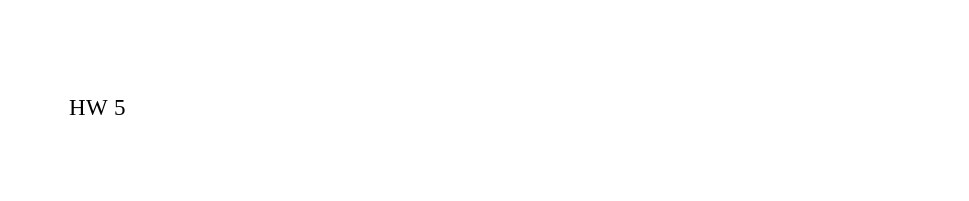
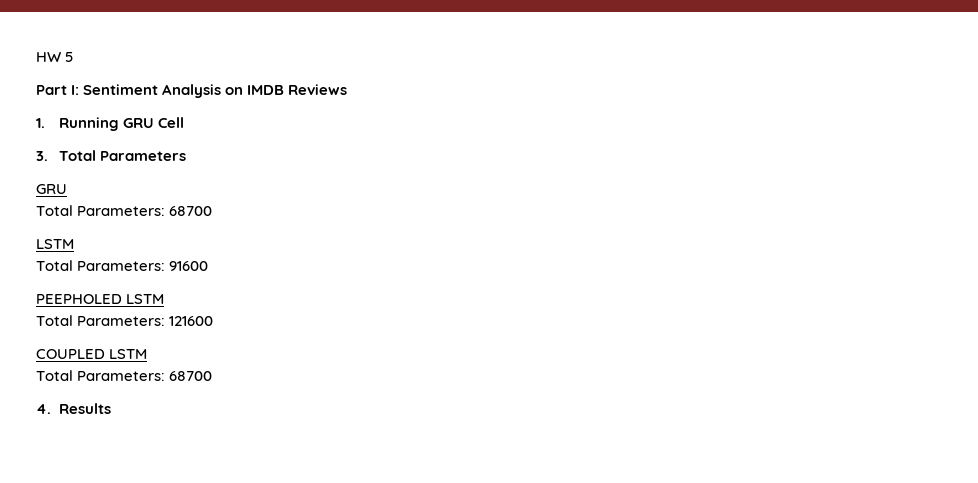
(127, 107) none -> [36,84,348,98] [36,117,185,131] [36,150,186,161] [36,184,67,194] [36,205,213,216] [36,239,74,249] [36,260,209,271] [36,294,165,304] [36,315,214,326] [36,349,148,359] [36,370,213,381] [36,403,111,414] // Part I: Sentiment Analysis on IMDB Reviews // 1. Running GRU Cell // 3. Total Parameters // GRU // Total Parameters: 68700 // LSTM // Total Parameters: 91600 // PEEPHOLED LSTM // Total Parameters: 121600 // COUPLED LSTM // Total Parameters: 68700 // 4. Results

